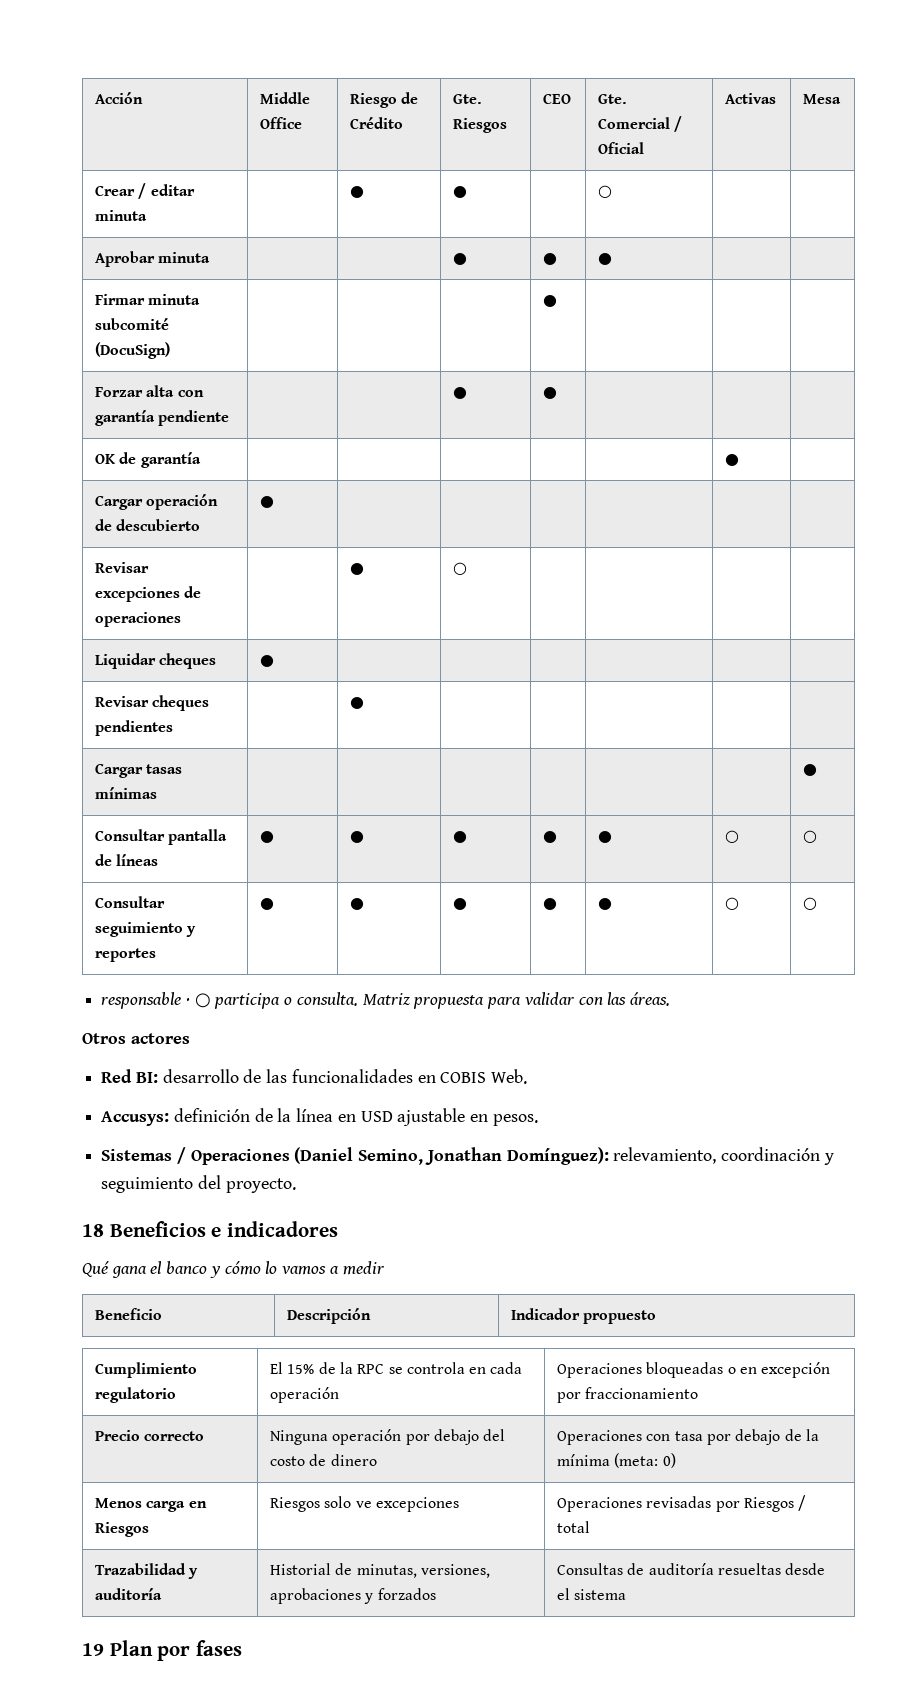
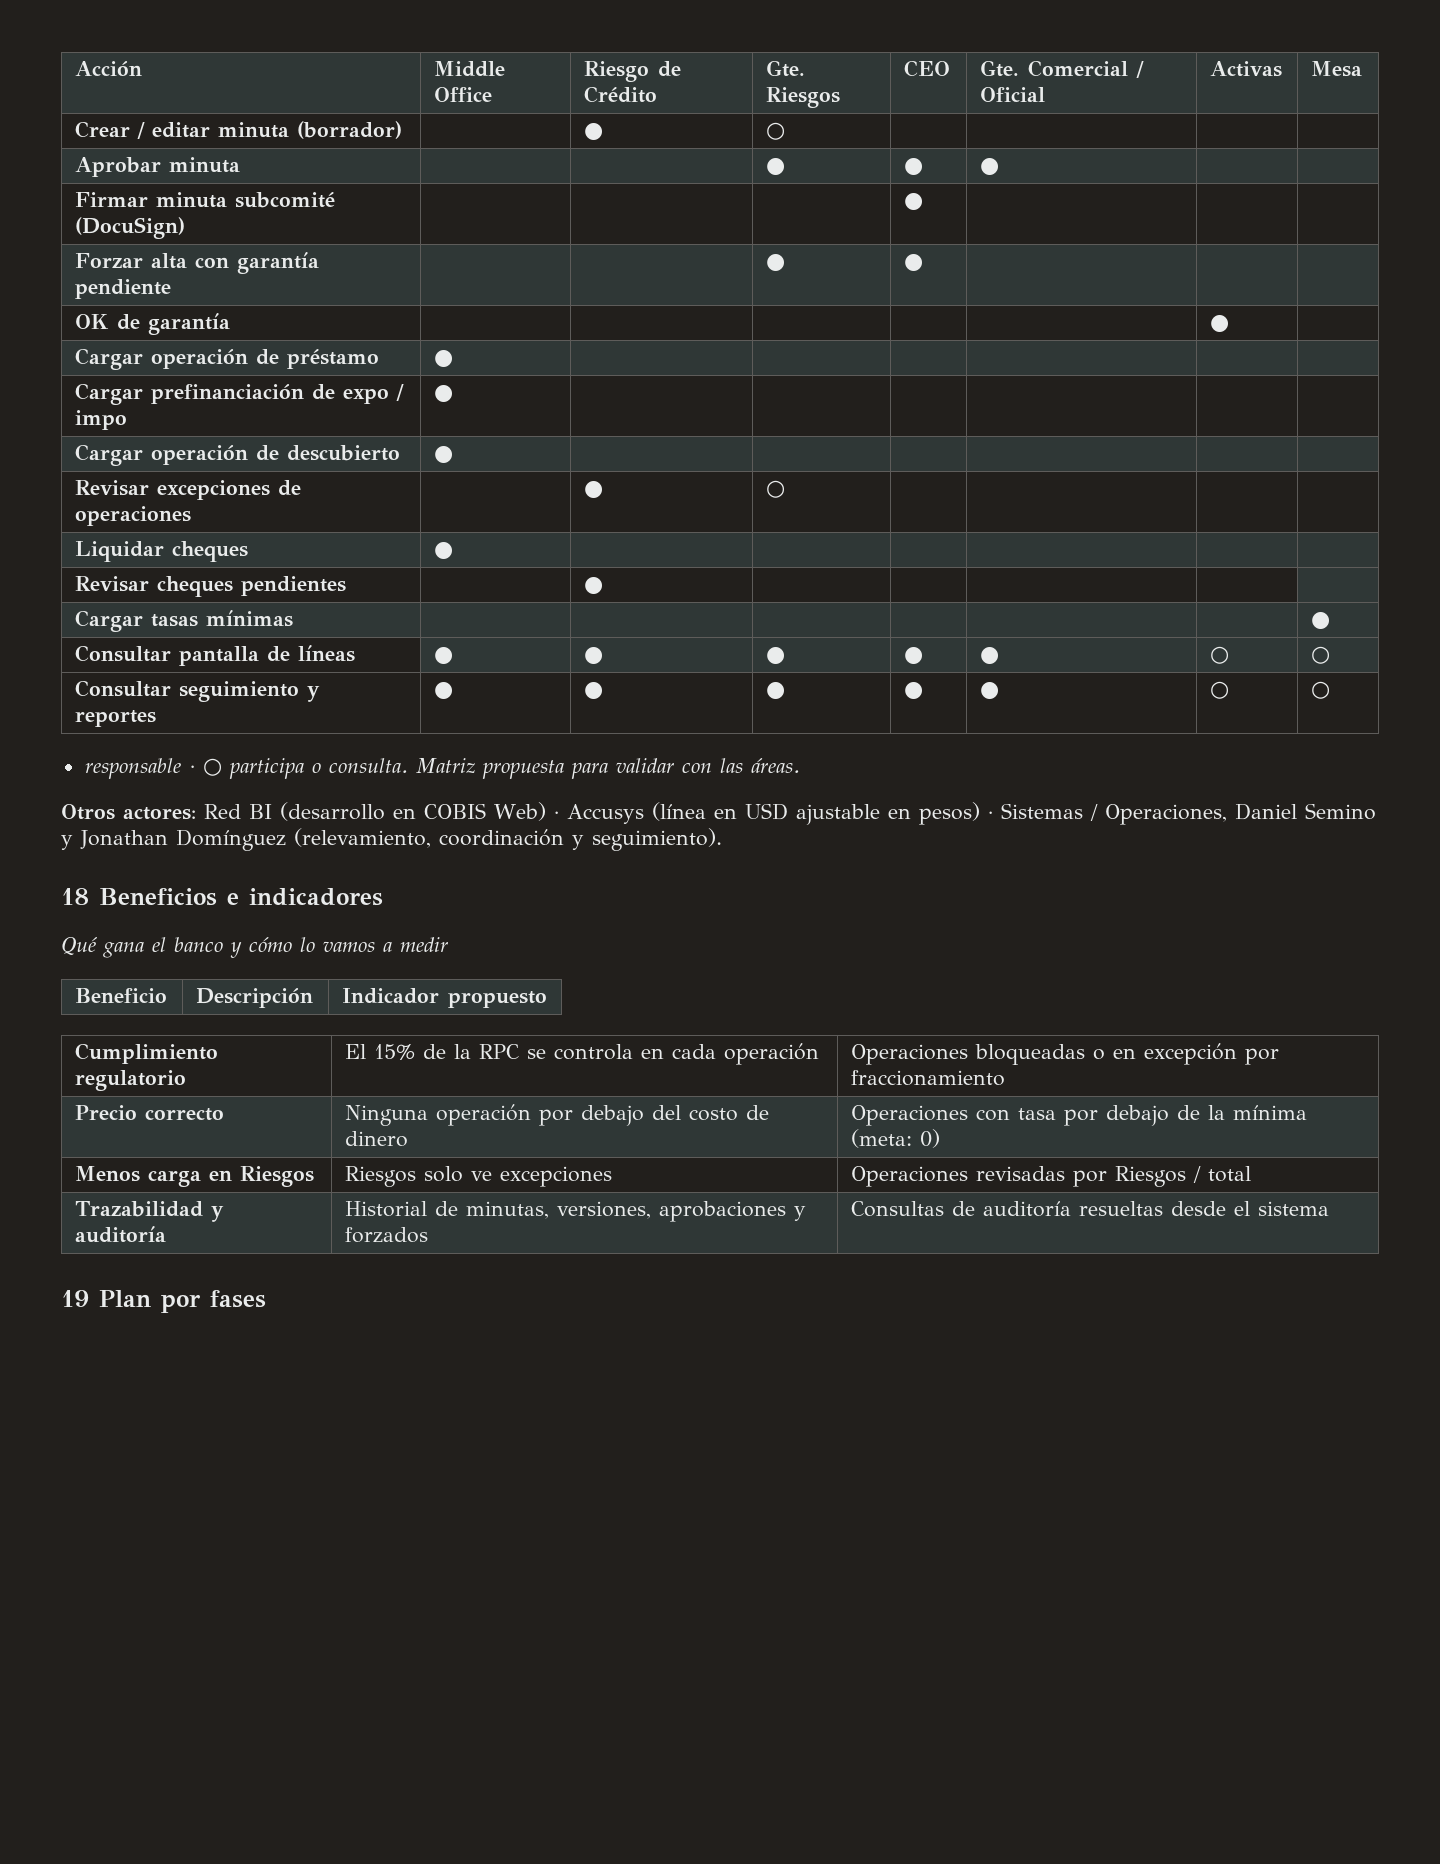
[349,186,364,198] [452,186,467,198] [597,185,612,199] | | ● | ● | | ○ -> [297,121,403,139] [584,123,604,140] [766,122,786,140] (borrador) | | ● | ○ | |
(739, 460) none -> [75,348,380,370] [434,350,454,367] [75,383,405,405] [75,410,128,430] [434,385,454,402] // Cargar operación de préstamo | ● | | | | | | // Cargar prefinanciación de expo / impo | ● | | | | | |
[130,1033,190,1044] [101,1069,528,1084] [101,1108,538,1126] [101,1147,834,1165] [101,1175,296,1193] actores // Red BI: desarrollo de las funcionalidades en COBIS Web. // Accusys: definición de la línea en USD ajustable en pesos. // Sistemas / Operaciones (Daniel Semino, Jonathan Domínguez): relevamiento, coordinación y seguimiento del proyecto. -> [123,802,1376,825] [61,828,722,851] actores: Red BI (desarrollo en COBIS Web) · Accusys (línea en USD ajustable en pesos) · Sistemas / Operaciones, Daniel Semino y Jonathan Domínguez (relevamiento, coordinación y seguimiento).

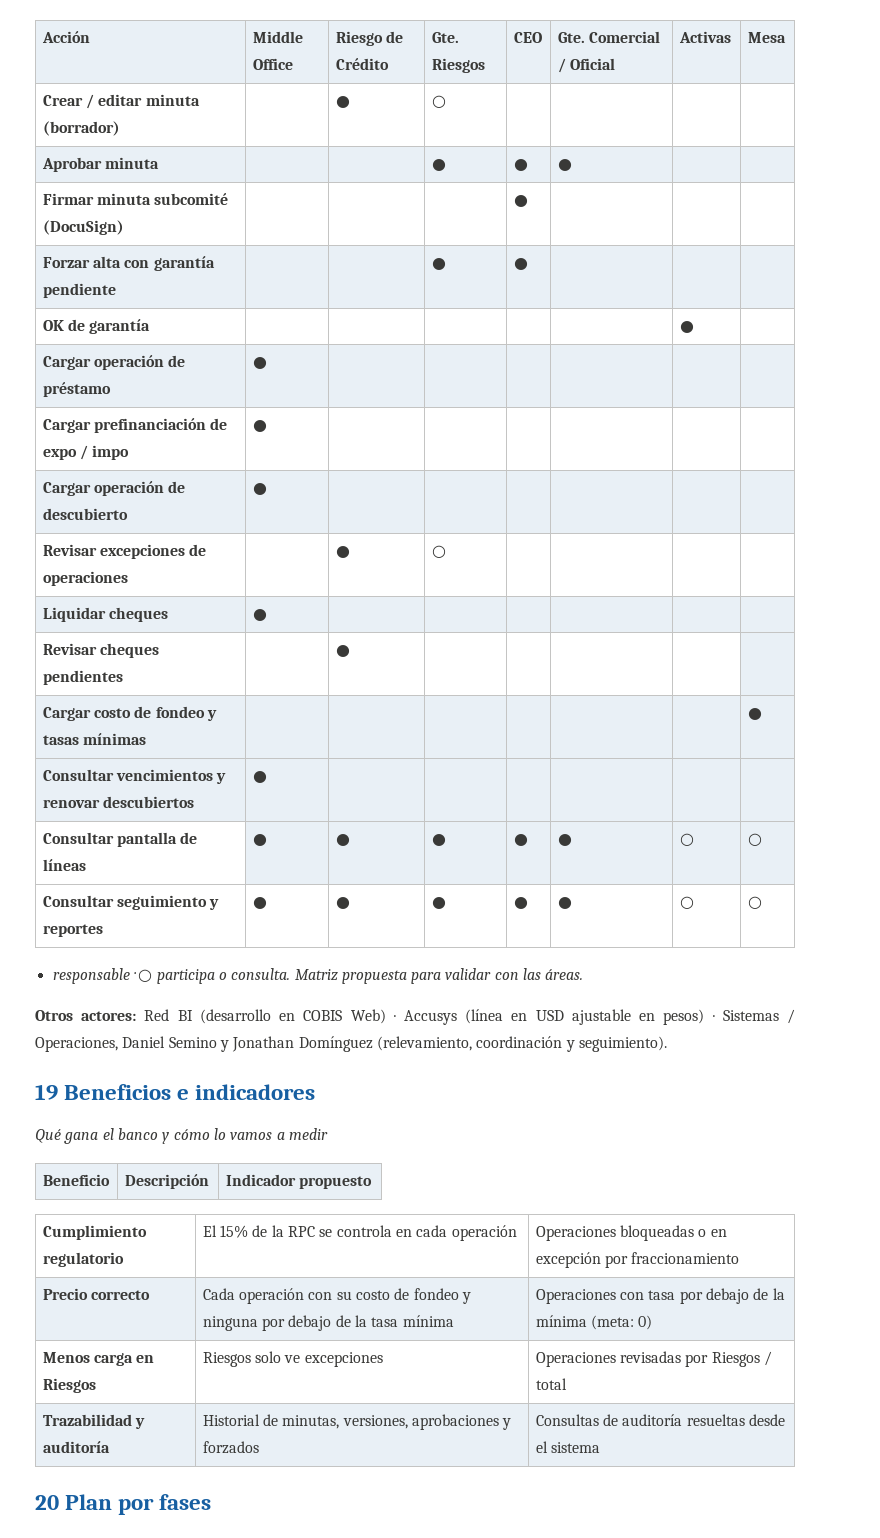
(144, 621) none -> [94,706,218,721] costo de fondeo y
(1331, 620) none -> [42,769,227,784] [42,796,195,808] [252,771,267,783] // Consultar vencimientos y renovar descubiertos | ● | | | | | |
[61,888,89,905] 18 -> [35,1084,58,1100] 19
[345,1104,770,1126] [345,1131,409,1147] Ninguna operación por debajo del costo de dinero -> [202,1288,472,1304] [202,1315,454,1331] Cada operación con su costo de fondeo y ninguna por debajo de la tasa mínima
[61,1290,89,1307] 19 -> [35,1495,59,1510] 20

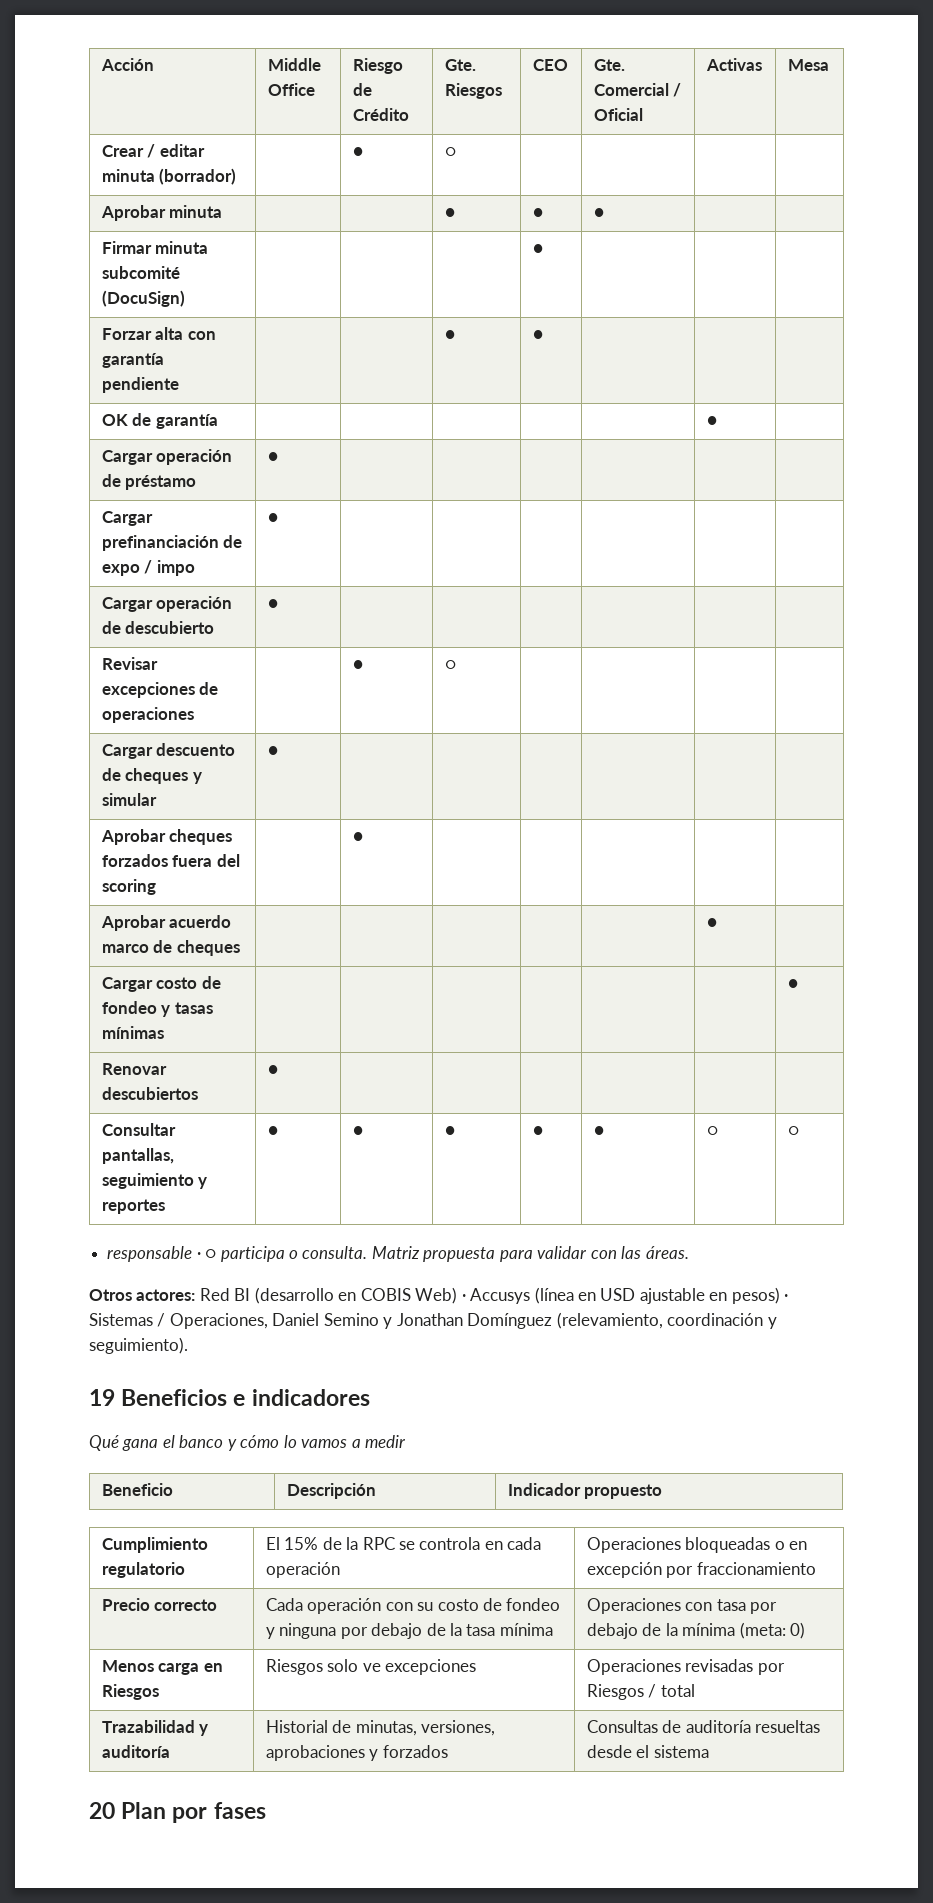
[42,607,169,622] [252,609,267,621] [42,643,160,658] [42,670,123,685] [335,645,350,657] Liquidar cheques | ● | | | | | | // Revisar cheques pendientes | | ● | | | | -> [101,743,236,759] [101,768,202,784] [101,793,157,806] [267,746,278,756] [100,829,233,845] [101,854,240,867] [101,879,156,895] [352,832,363,842] [100,915,232,931] [101,940,240,956] [706,918,717,928] Cargar descuento de cheques y simular | ● | | | | | | // Aprobar cheques forzados fuera del scoring | | ● | | | | | // Aprobar acuerdo marco de cheques | | | | | | ●
[42,769,227,784] [42,799,100,808] Consultar vencimientos y renovar -> [101,1063,167,1075] Renovar
[117,832,198,847] [42,859,86,871] [252,834,267,846] [335,834,350,846] [431,834,446,846] [513,834,528,846] [557,834,572,846] [679,833,694,847] [747,833,762,847] [42,895,114,907] pantalla de líneas | ● | ● | ● | ● | ● | ○ | ○ // Consultar -> [101,1148,174,1164] pantallas,

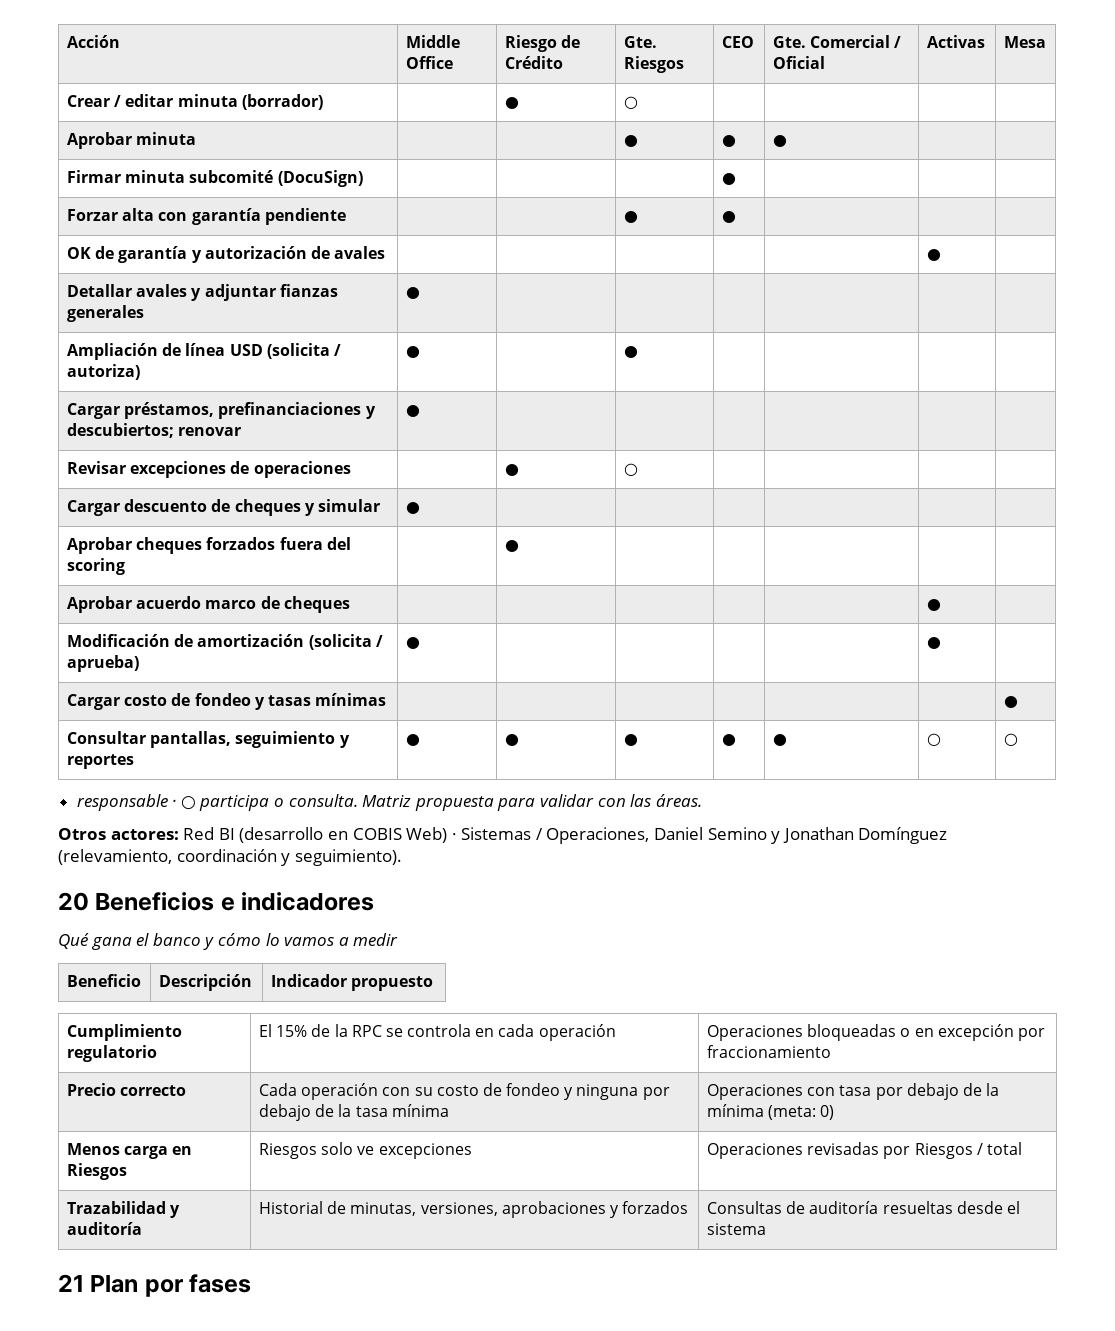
[706,416,717,426] [101,449,233,465] [101,474,197,490] [267,452,278,462] [101,511,153,526] [101,535,243,551] [101,560,195,576] [267,513,278,523] [101,596,233,612] [101,621,215,634] | | | | | | ● | // Cargar operación de préstamo | ● | | | | | | // Cargar prefinanciación de expo / impo | ● | | | | | | // Cargar operación de descubierto -> [191,246,386,263] [926,249,941,261] [66,284,338,301] [66,305,144,322] [405,287,420,299] [66,343,341,360] [66,364,140,380] [405,346,420,358] [623,346,638,358] [66,402,376,419] [66,423,242,438] y autorización de avales | | | | | | ● | // Detallar avales y adjuntar fianzas generales | ● | | | | | | // Ampliación de línea USD (solicita / autoriza) | ● | | ● | | | | // Cargar préstamos, prefinanciaciones y descubiertos; renovar
(717, 923) none -> [66,634,383,650] [66,655,139,672] [405,637,420,649] [926,637,941,649] // Modificación de amortización (solicita / aprueba) | ● | | | | | ● |
[101,1063,167,1075] [101,1087,198,1100] [267,1065,278,1075] // Renovar descubiertos | ● | | | | | | -> (1018, 702) none
[470,1287,789,1304] Accusys (línea en USD ajustable en pesos) · -> (457, 836) none
[89,1389,115,1406] 19 -> [58,892,89,911] 20
[89,1802,115,1819] 20 -> [58,1274,84,1292] 21

